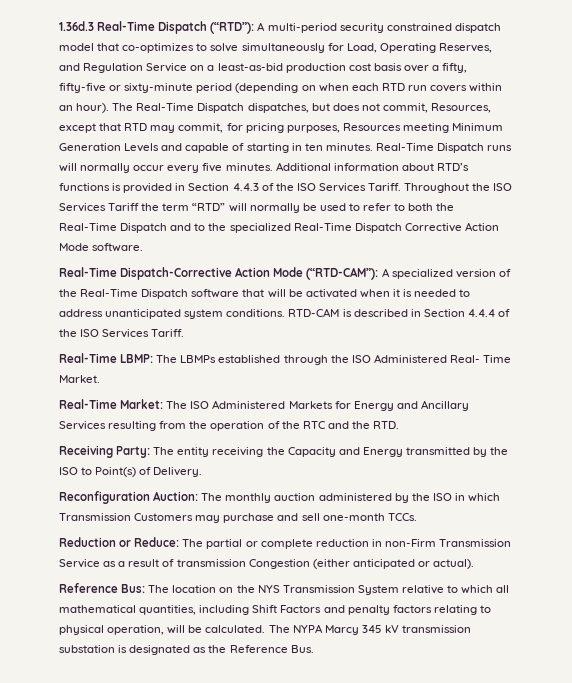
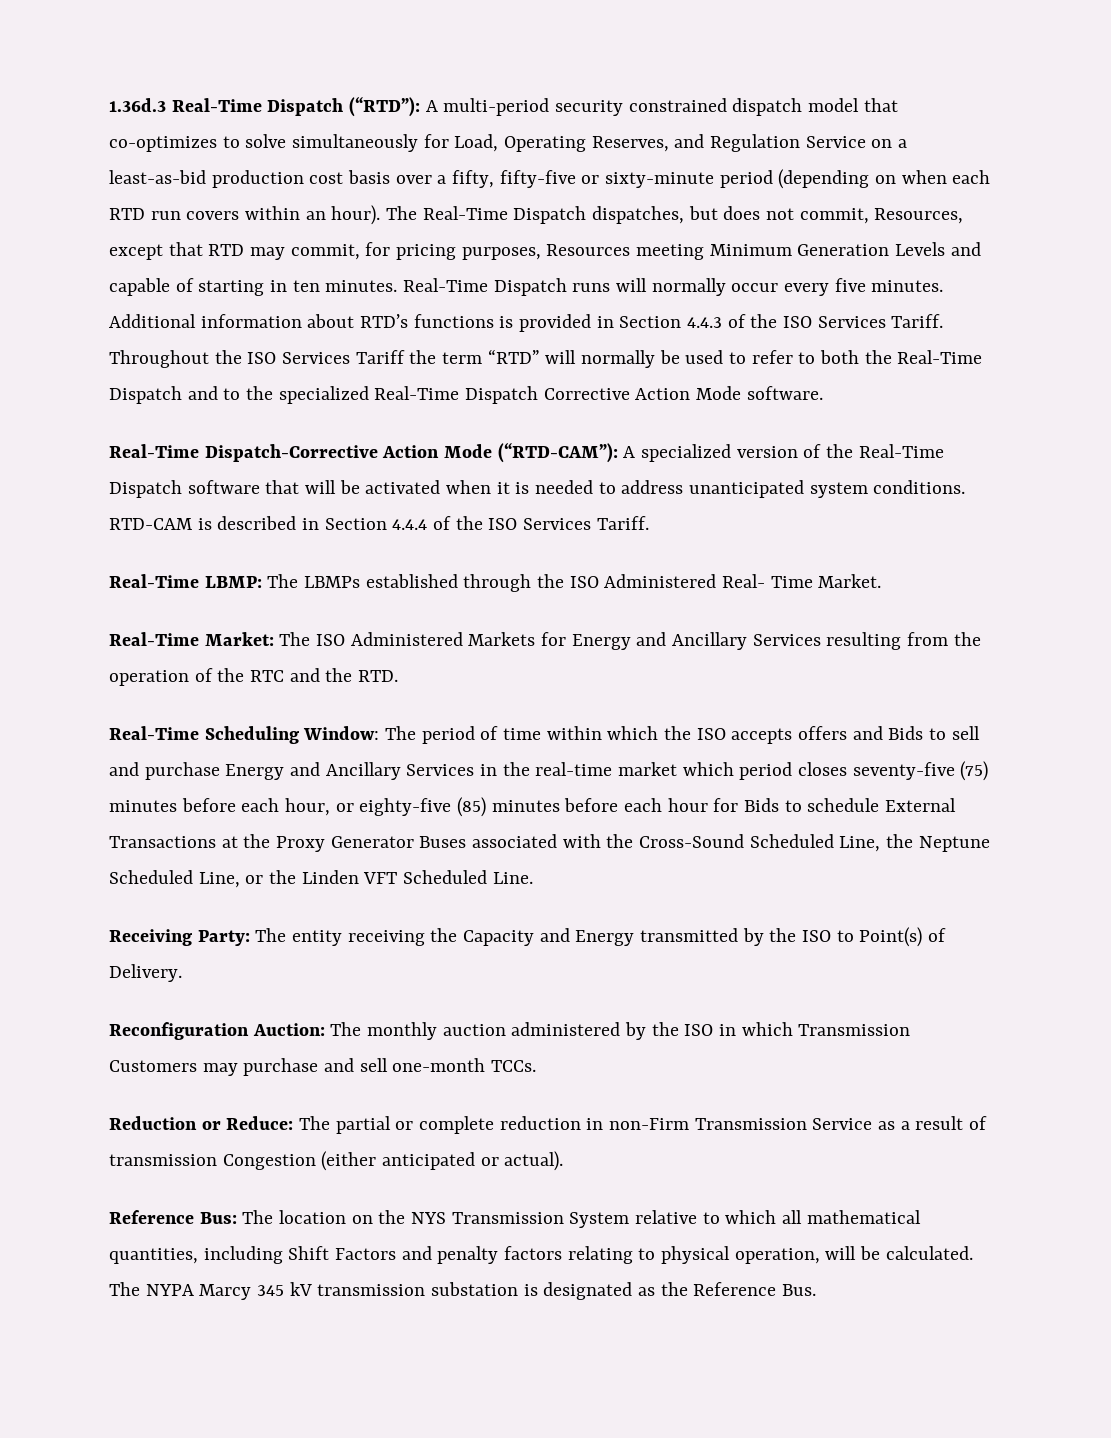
(400, 425) none -> [109,726,980,744] [109,761,989,781] [109,797,957,817] [109,834,990,852] [109,870,533,888] // Real-Time Scheduling Window: The period of time within which the ISO accepts offers and Bids to sell and purchase Energy and Ancillary Services in the real-time market which period closes seventy-five (75) minutes before each hour, or eighty-five (85) minutes before each hour for Bids to schedule External Transactions at the Proxy Generator Buses associated with the Cross-Sound Scheduled Line, the Neptune Scheduled Line, or the Linden VFT Scheduled Line.

